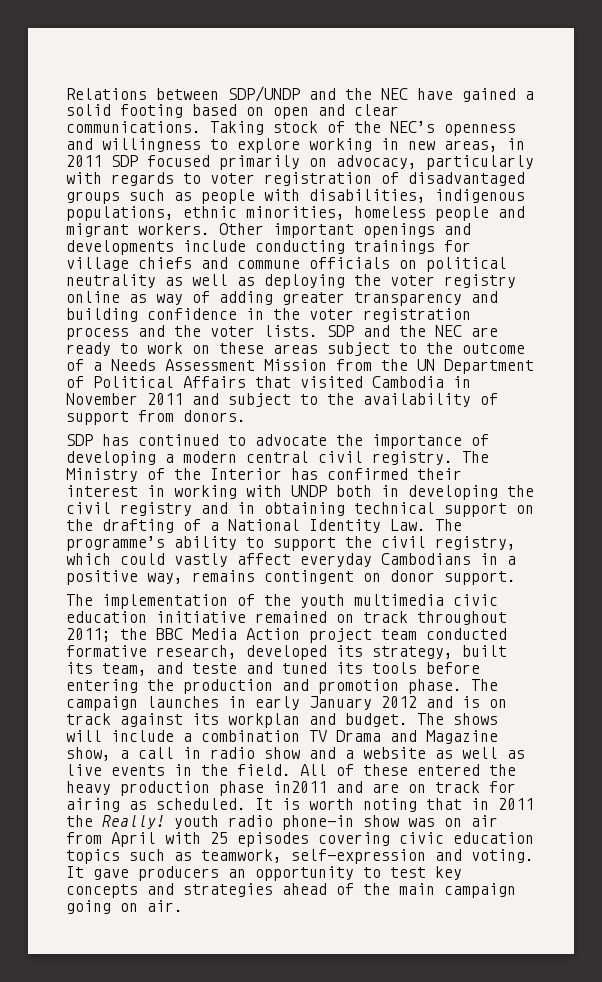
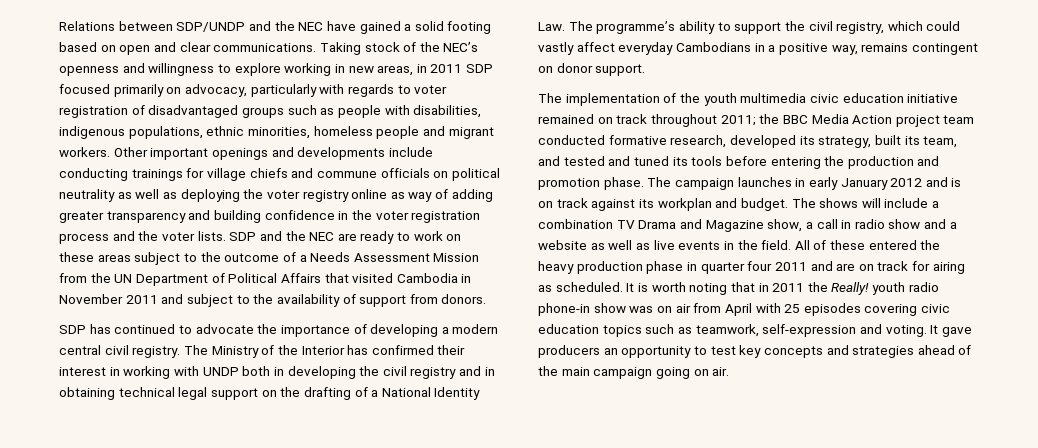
(435, 508) none -> [178,387,208,400] legal
[192,663,237,674] teste -> [563,156,605,166] tested
[273,781,327,793] in2011 -> [686,261,807,274] in quarter four 2011

